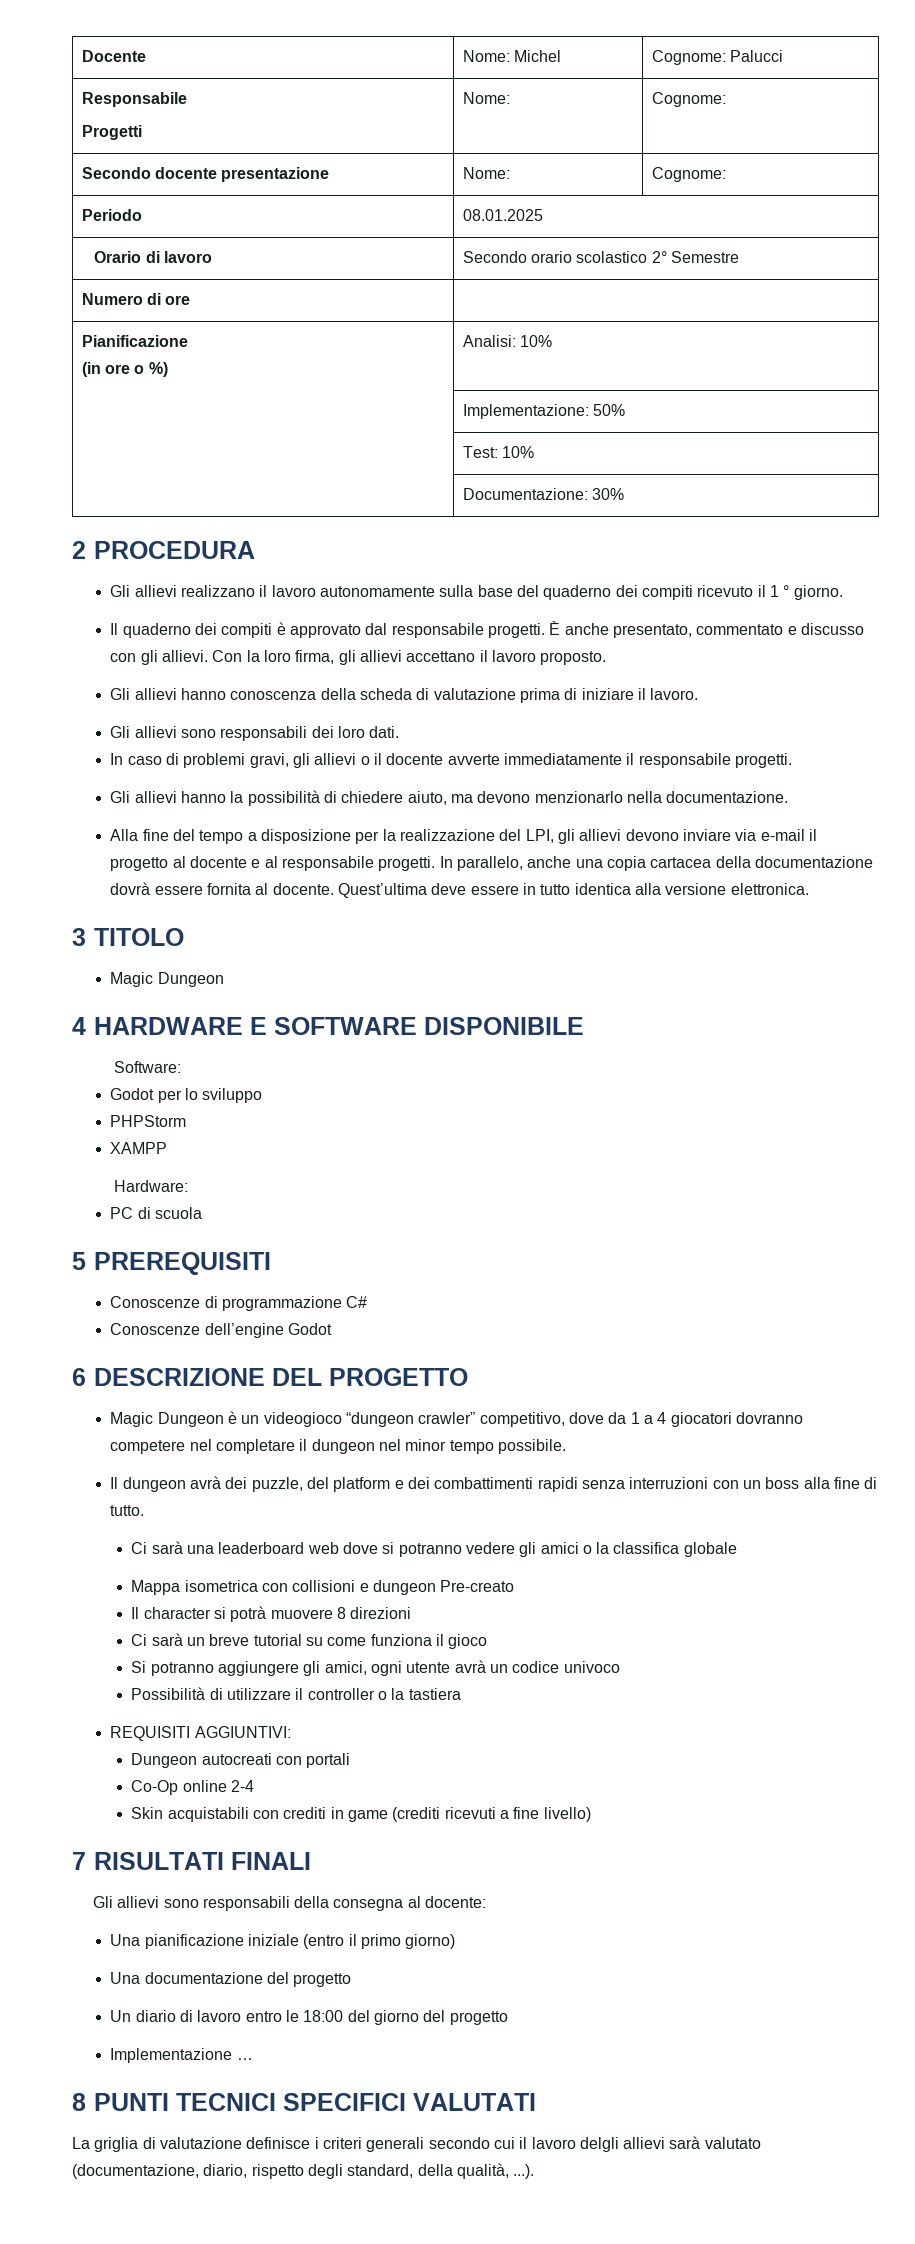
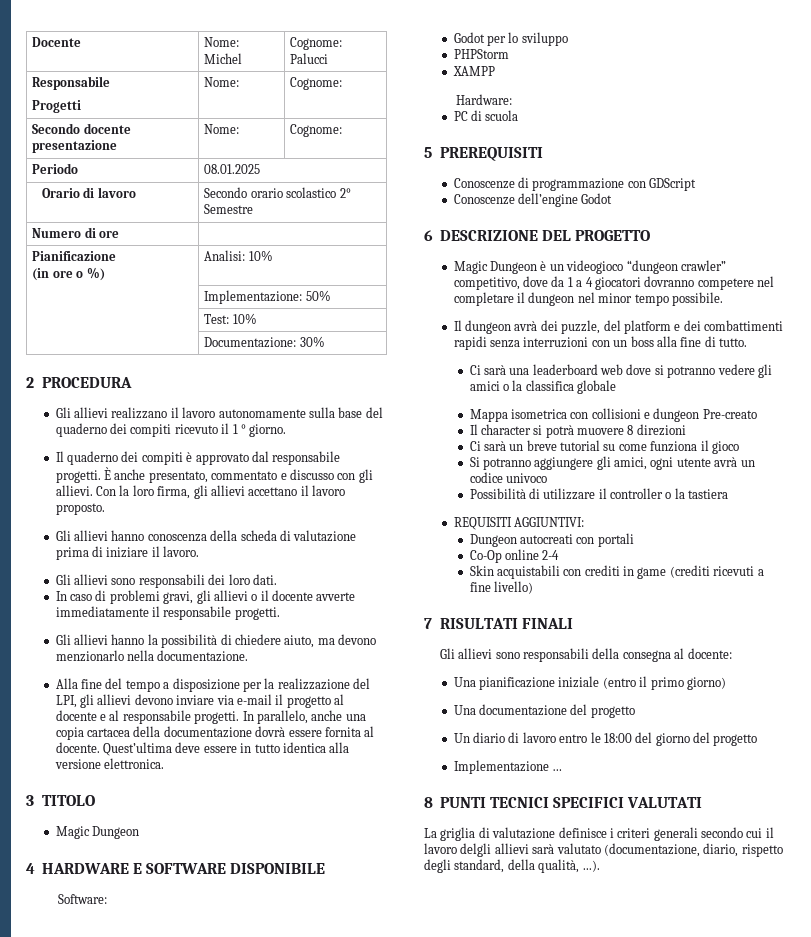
[346,1296,368,1308] C# -> [627,178,697,191] con GDScript

